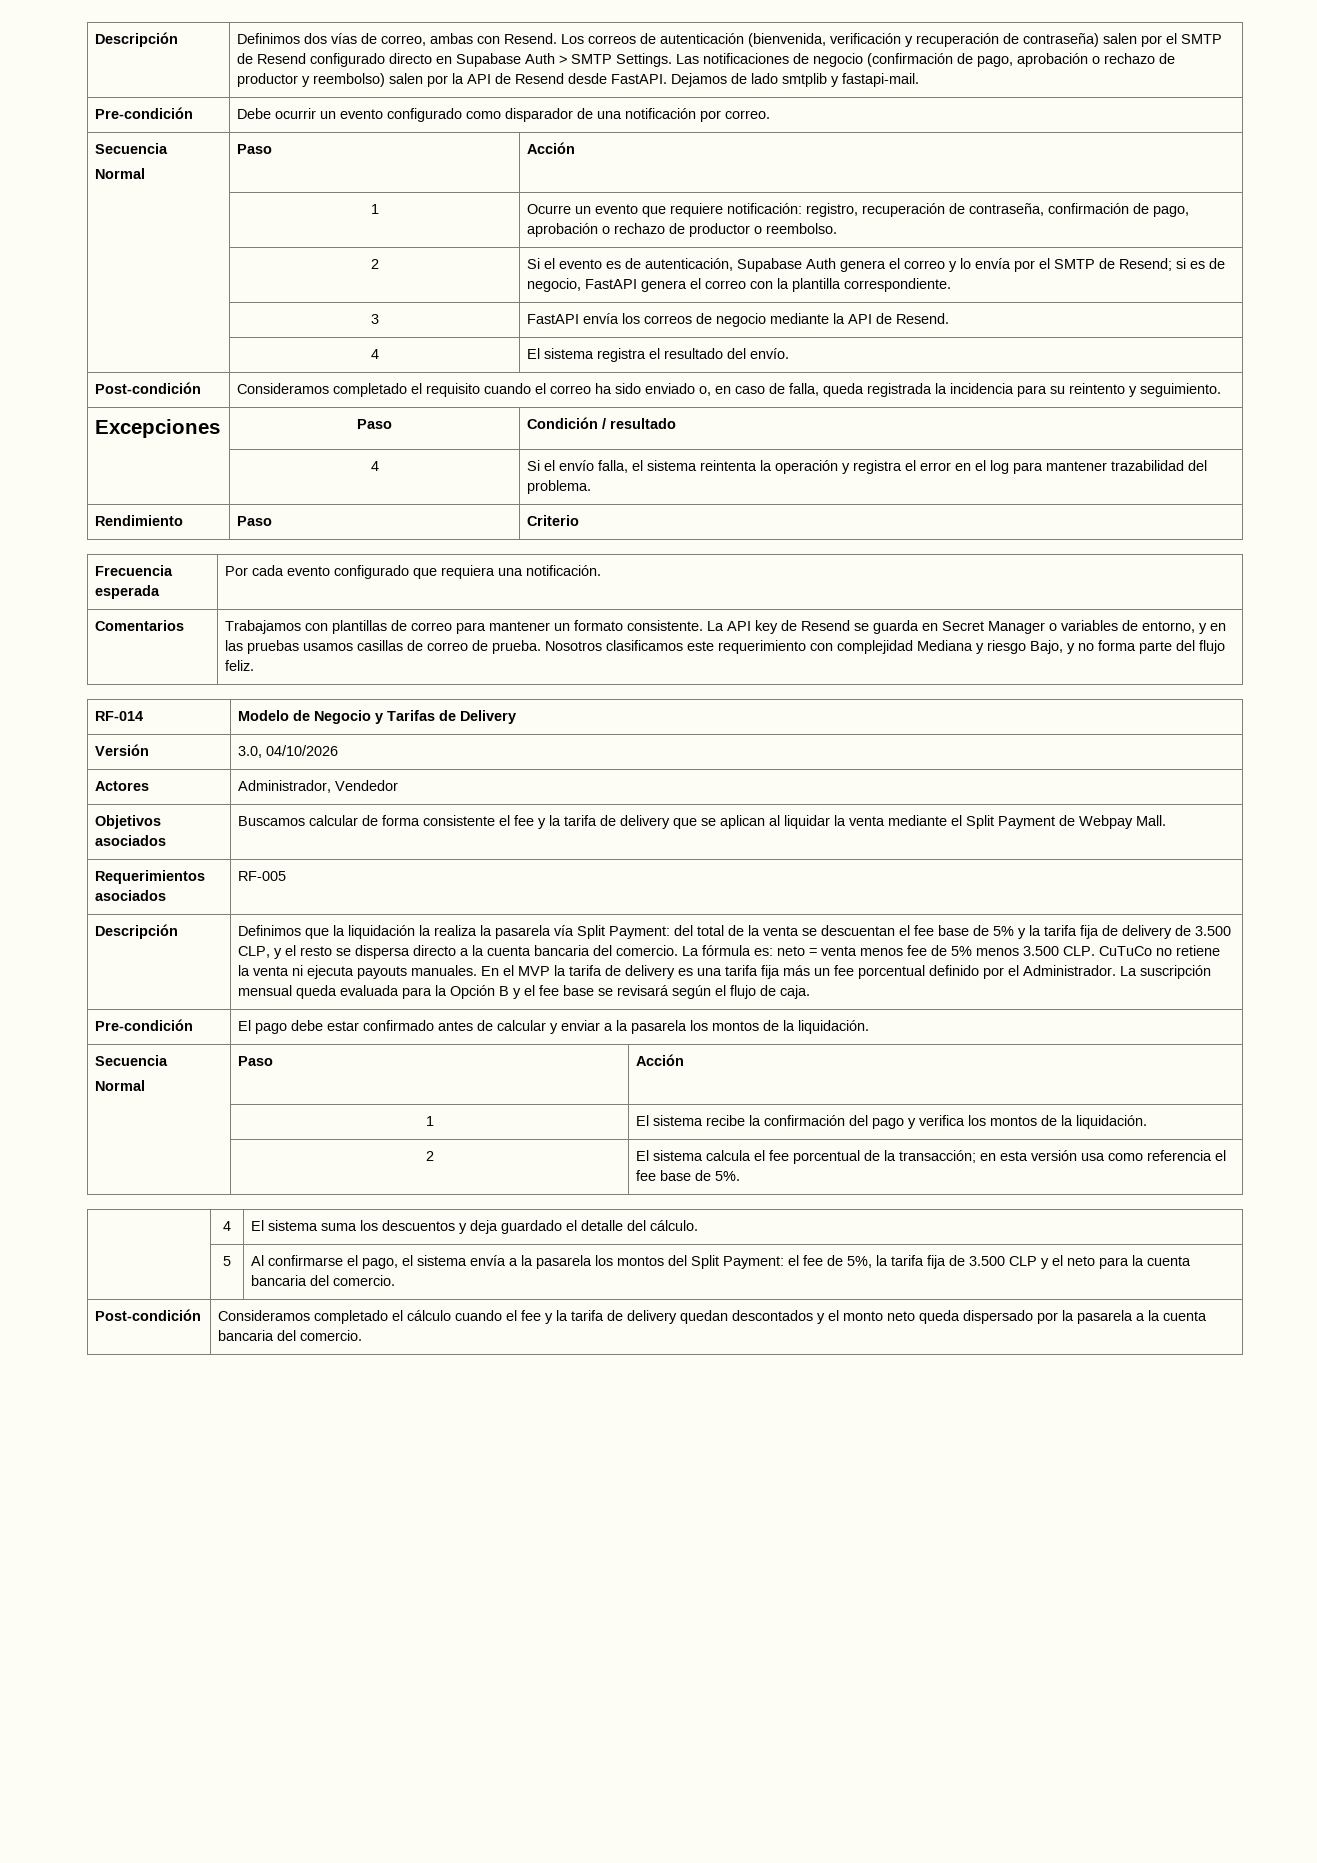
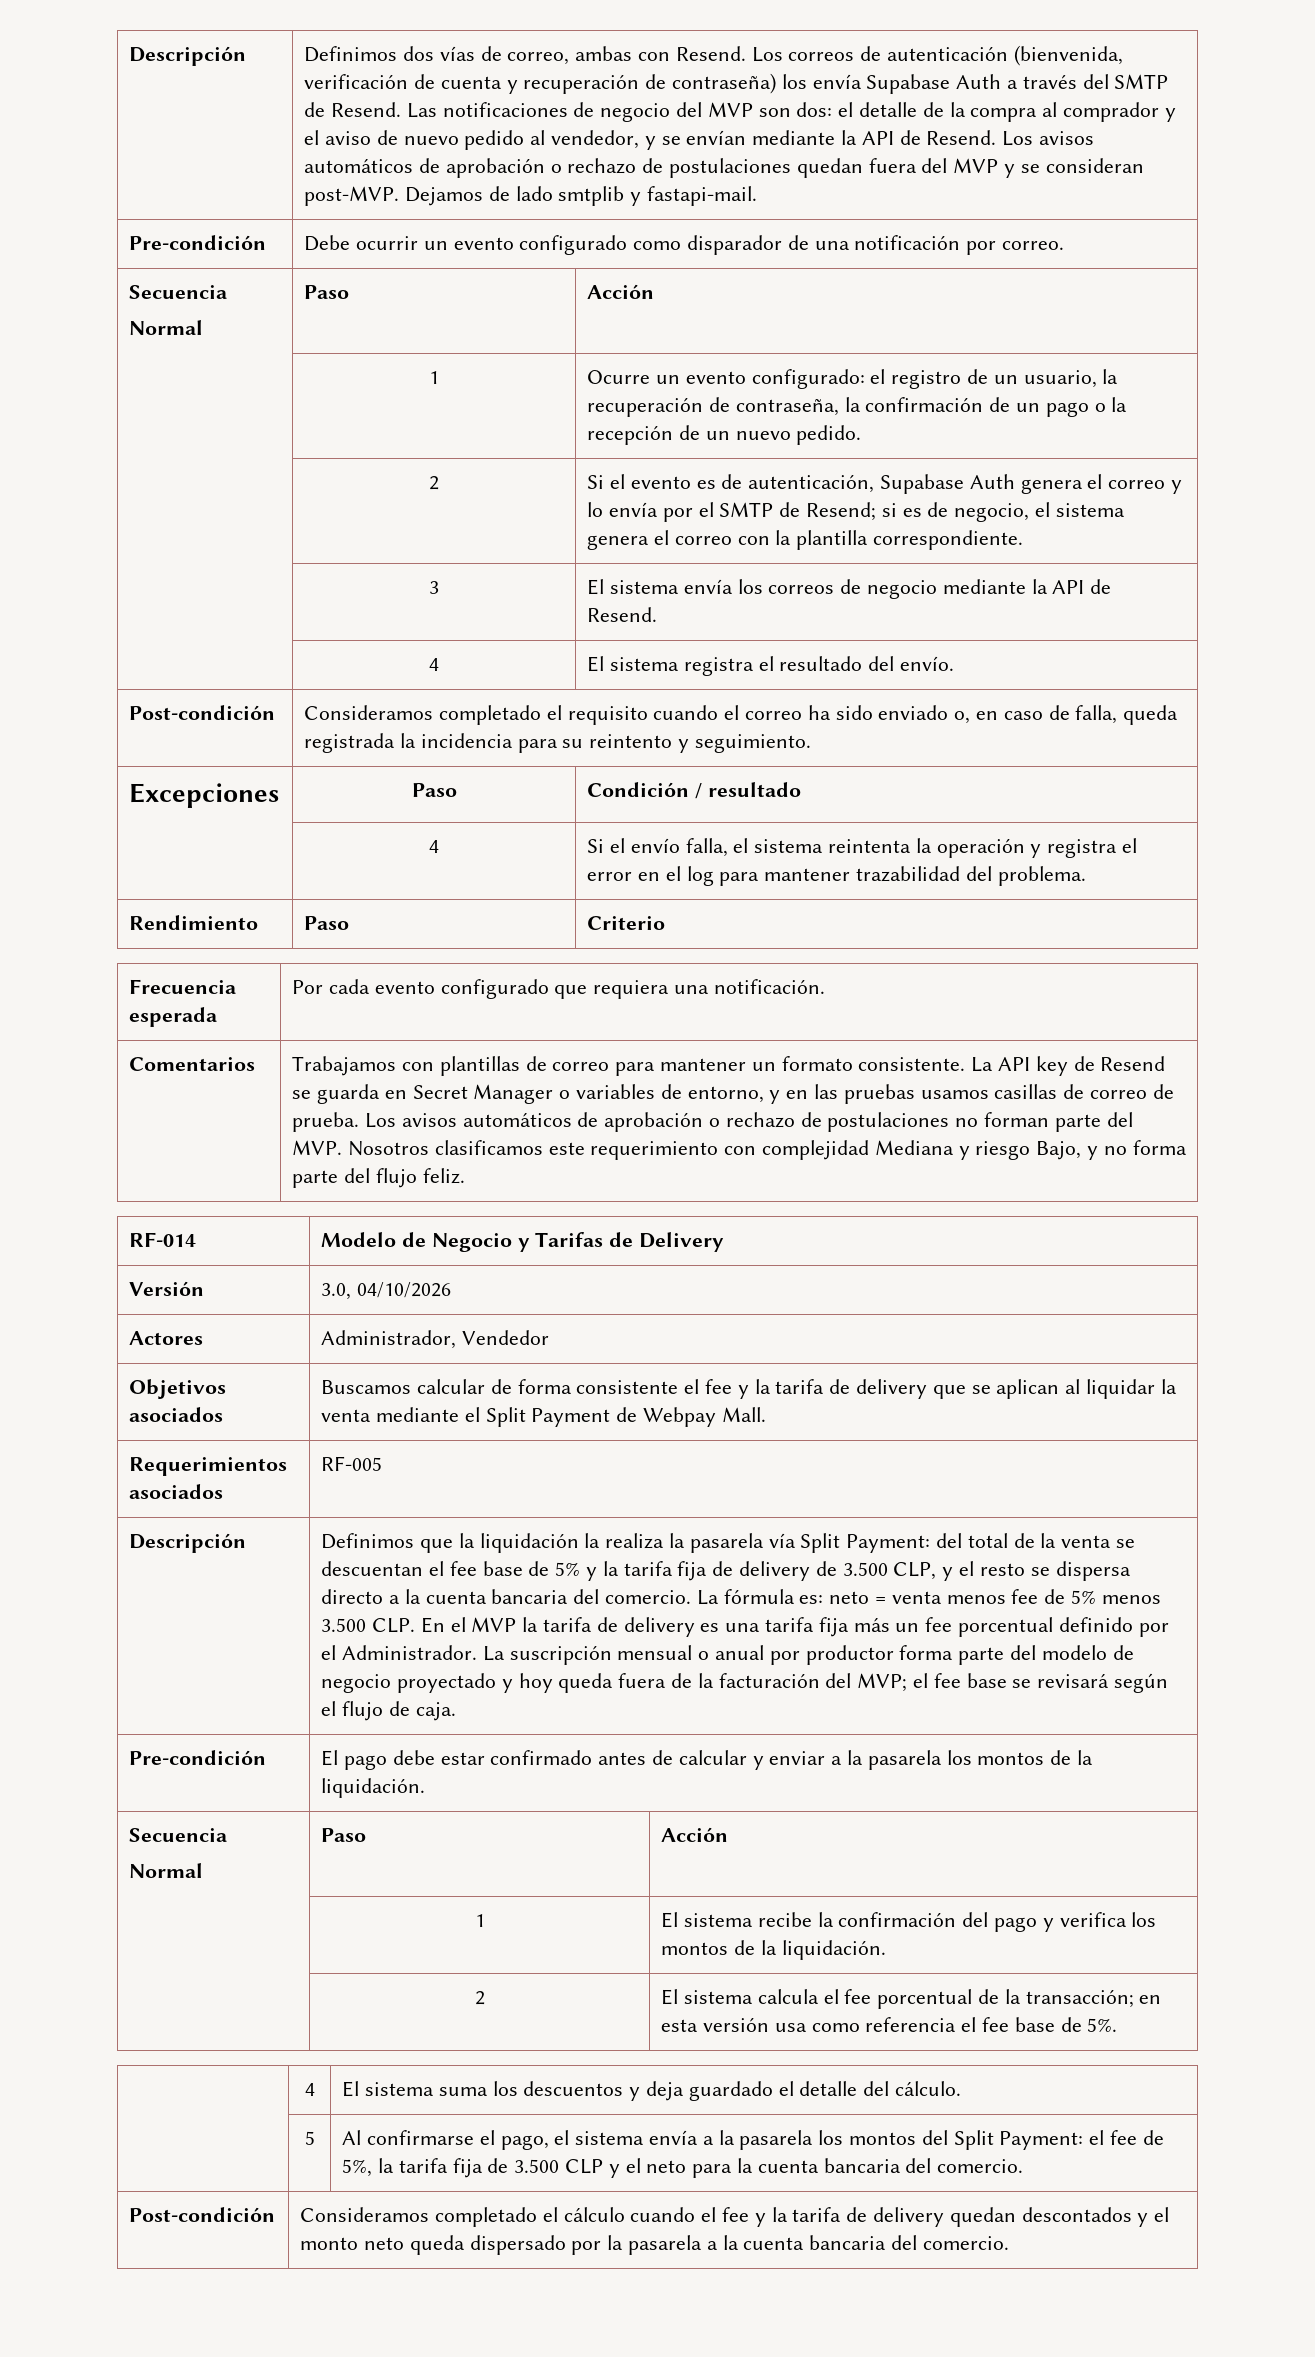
(902, 38) none -> [414,74,502,89] de cuenta
[1103,33,1223,47] [237,53,1176,67] [237,73,668,87] salen por el SMTP de Resend configurado directo en Supabase Auth > SMTP Settings. Las notificaciones de negocio (confirmación de pago, aprobación o rechazo de productor y reembolso) salen por la API de Resend desde FastAPI. -> [781,74,1169,94] [304,102,1176,122] [304,130,1095,150] [304,158,1144,178] [304,186,400,206] los envía Supabase Auth a través del SMTP de Resend. Las notificaciones de negocio del MVP son dos: el detalle de la compra al comprador y el aviso de nuevo pedido al vendedor, y se envían mediante la API de Resend. Los avisos automáticos de aprobación o rechazo de postulaciones quedan fuera del MVP y se consideran post-MVP.
[642,203,859,217] que requiere notificación: registro, -> [751,369,1119,389] configurado: el registro de un usuario, la
(1045, 209) none -> [844,397,861,412] la
[1153,206,1190,217] [527,223,838,237] pago, aprobación o rechazo de productor o reembolso. -> [1016,397,1128,417] [587,425,862,445] un pago o la recepción de un nuevo pedido.
[585,279,638,289] FastAPI -> [1035,502,1125,517] el sistema
[527,314,580,324] FastAPI -> [587,579,680,595] El sistema
(542, 647) none -> [365,1112,1133,1132] [292,1140,343,1155] Los avisos automáticos de aprobación o rechazo de postulaciones no forman parte del MVP.
[1099,945,1221,956] [238,965,478,979] CuTuCo no retiene la venta ni ejecuta payouts manuales. -> (416, 1625) none
[296,985,522,999] queda evaluada para la Opción B y -> [698,1645,1134,1665] [321,1673,908,1693] o anual por productor forma parte del modelo de negocio proyectado y hoy queda fuera de la facturación del MVP;

